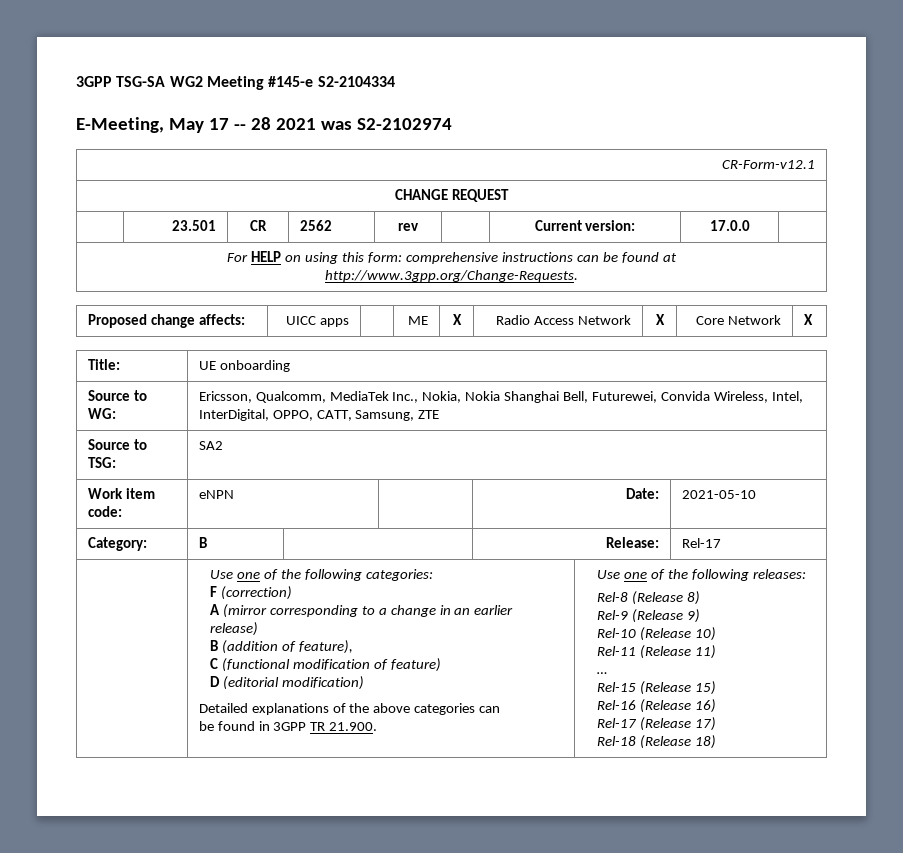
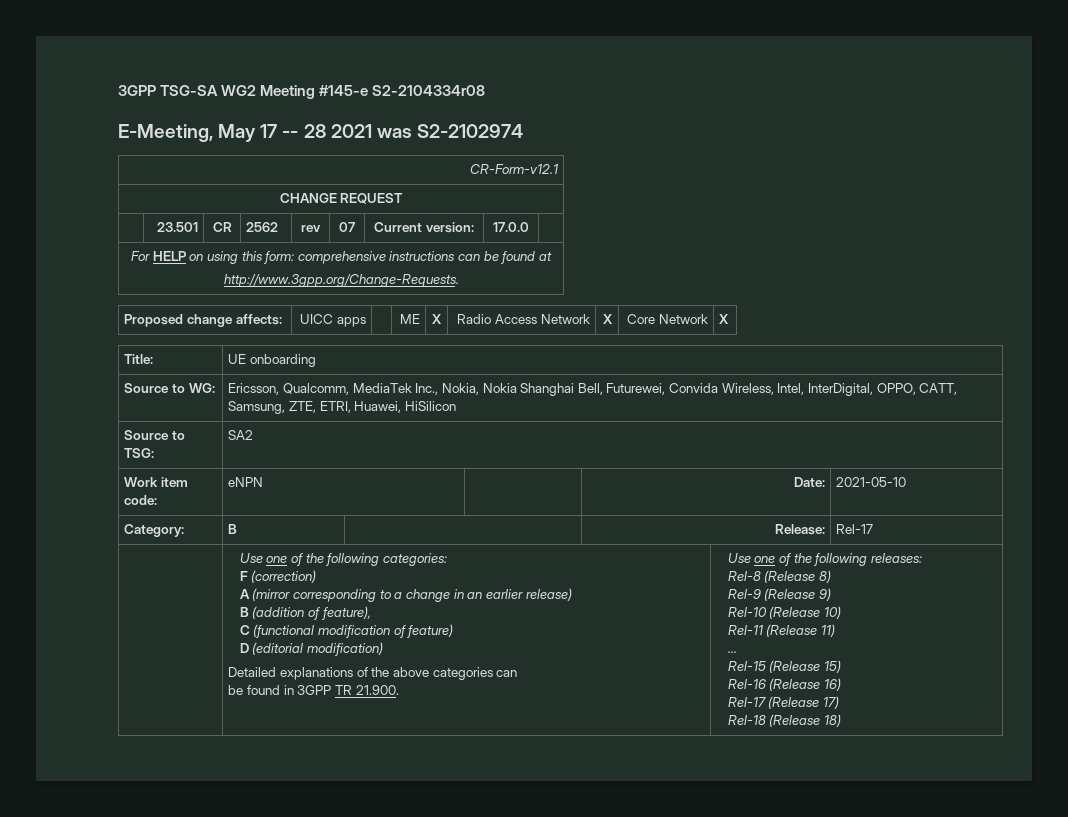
[317,76,395,87] S2-2104334 -> [372,85,486,96] S2-2104334r08
(419, 227) none -> [339,222,355,232] 07
[418,410,440,419] ZTE -> [288,401,456,413] ZTE, ETRI, Huawei, HiSilicon

